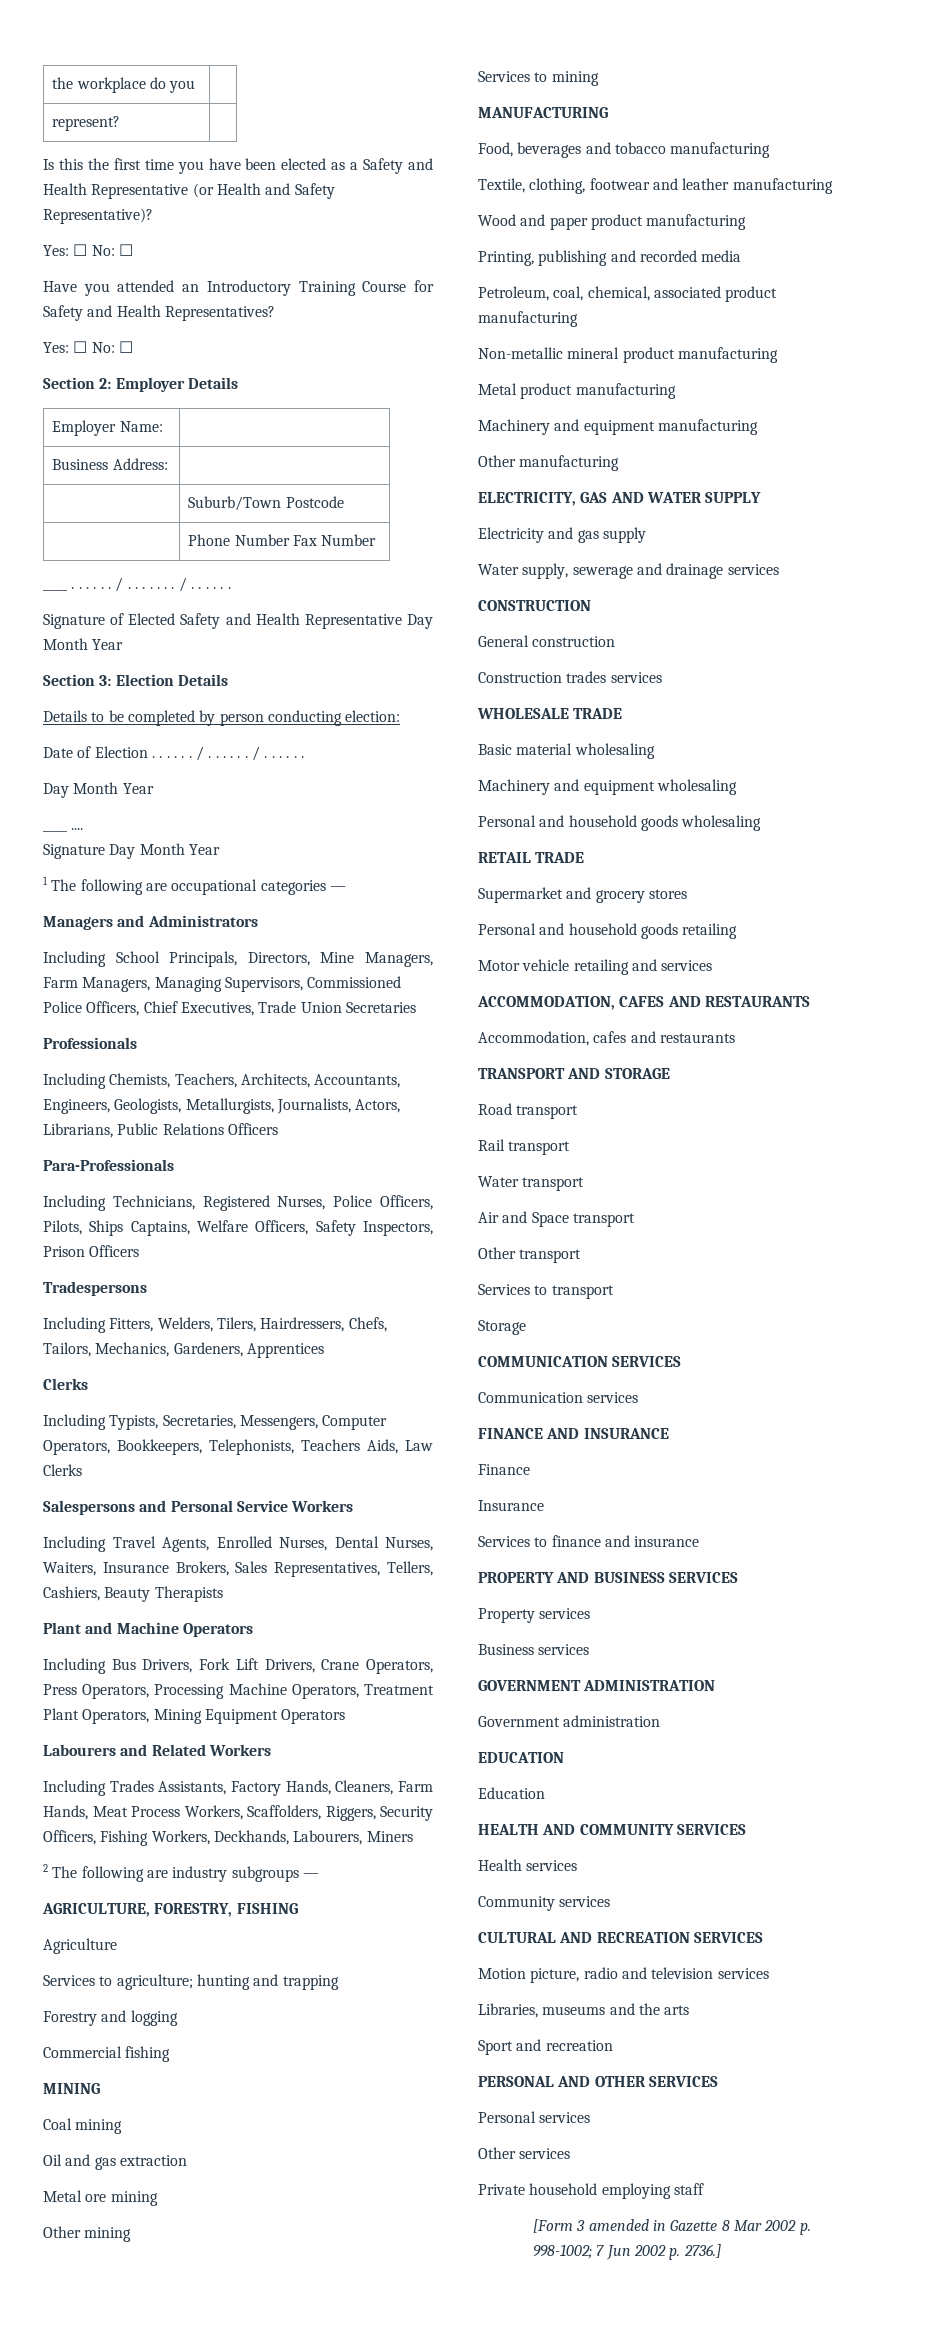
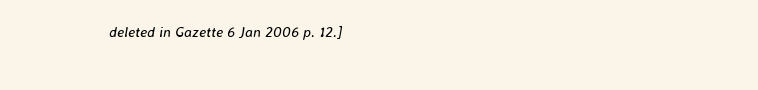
[52,77,196,93] [52,116,121,131] [43,158,433,174] [43,183,335,199] [43,208,153,224] [43,244,133,256] [43,280,435,296] [43,305,275,321] [43,341,133,353] [43,377,238,392] [52,420,163,436] [52,458,168,470] [188,496,344,511] [188,534,377,546] [43,589,67,591] [71,577,231,592] [43,613,433,629] [43,638,124,650] [43,674,228,686] [43,710,401,726] [43,746,305,761] [43,782,154,798] [43,830,67,832] [71,828,84,830] [43,843,220,859] [43,876,346,895] [43,915,258,930] [43,951,434,967] [43,976,402,992] [43,1001,416,1016] [43,1037,137,1049] [43,1073,401,1089] [43,1098,401,1114] [43,1123,278,1138] [43,1159,174,1171] [43,1195,434,1211] [43,1220,433,1236] [43,1245,140,1257] [43,1281,147,1296] [43,1317,387,1333] [43,1342,324,1358] [43,1378,88,1390] [43,1414,388,1430] [43,1439,433,1455] [43,1464,82,1476] [43,1500,354,1515] [43,1536,433,1552] [43,1561,434,1577] [43,1586,223,1602] [43,1622,253,1637] [43,1658,433,1674] [43,1683,435,1699] [43,1708,346,1724] [43,1744,271,1756] [43,1780,433,1796] [43,1805,433,1821] [43,1830,413,1846] [43,1864,319,1882] [42,1903,298,1917] [43,1938,117,1954] [43,1974,339,1990] [43,2010,178,2026] [43,2046,171,2062] [43,2083,100,2094] [43,2118,123,2134] [43,2154,187,2170] [43,2190,158,2206] [43,2226,132,2242] [478,71,599,86] [478,107,608,118] [478,142,771,158] [478,178,833,194] [478,214,747,230] [478,250,742,266] [478,286,778,302] [478,311,578,327] [478,347,778,363] [478,383,676,399] [478,419,758,435] [478,455,620,471] [478,492,762,506] [478,527,646,543] [478,563,779,579] [478,600,591,611] [478,635,616,647] [478,671,662,683] [477,708,623,719] [478,743,655,759] [478,779,737,795] [478,815,762,831] [478,852,585,863] [478,887,687,903] [478,923,738,939] [478,959,713,975] [477,996,810,1010] [478,1031,735,1046] [478,1068,670,1079] [478,1103,579,1119] [478,1139,571,1155] [478,1176,585,1191] [478,1211,635,1227] [478,1247,582,1263] [478,1284,614,1299] [478,1320,526,1335] [478,1356,682,1367] [478,1392,639,1403] [478,1428,669,1439] [478,1464,530,1475] [478,1500,544,1511] [478,1535,700,1547] [478,1572,738,1583] [478,1608,591,1623] [478,1644,590,1655] [478,1680,716,1691] [478,1715,661,1727] [478,1752,564,1763] [478,1787,545,1799] [478,1824,746,1835] [478,1859,578,1871] [478,1896,611,1911] [478,1932,763,1943] [478,1967,769,1983] [478,2003,690,2018] [478,2039,613,2055] [478,2076,718,2087] [478,2111,591,2123] [478,2147,571,2159] [478,2183,704,2199] [532,2219,811,2235] [532,2244,721,2260] the workplace do you | // represent? | // Is this the first time you have been elected as a Safety and Health Representative (or Health and Safety Representative)? // Yes: ☐ No: ☐ // Have you attended an Introductory Training Course for Safety and Health Representatives? // Yes: ☐ No: ☐ // Section 2: Employer Details // Employer Name: | // Business Address: | // | Suburb/Town Postcode // | Phone Number Fax Number // ____ . . . . . . / . . . . . . . / . . . . . . // Signature of Elected Safety and Health Representative Day Month Year // Section 3: Election Details // Details to be completed by person conducting election: // Date of Election . . . . . . / . . . . . . / . . . . . . // Day Month Year // ____ .... // Signature Day Month Year // 1 The following are occupational categories — // Managers and Administrators // Including School Principals, Directors, Mine Managers, Farm Managers, Managing Supervisors, Commissioned Police Officers, Chief Executives, Trade Union Secretaries // Professionals // Including Chemists, Teachers, Architects, Accountants, Engineers, Geologists, Metallurgists, Journalists, Actors, Librarians, Public Relations Officers // Para-Professionals // Including Technicians, Registered Nurses, Police Officers, Pilots, Ships Captains, Welfare Officers, Safety Inspectors, Prison Officers // Tradespersons // Including Fitters, Welders, Tilers, Hairdressers, Chefs, Tailors, Mechanics, Gardeners, Apprentices // Clerks // Including Typists, Secretaries, Messengers, Computer Operators, Bookkeepers, Telephonists, Teachers Aids, Law Clerks // Salespersons and Personal Service Workers // Including Travel Agents, Enrolled Nurses, Dental Nurses, Waiters, Insurance Brokers, Sales Representatives, Tellers, Cashiers, Beauty Therapists // Plant and Machine Operators // Including Bus Drivers, Fork Lift Drivers, Crane Operators, Press Operators, Processing Machine Operators, Treatment Plant Operators, Mining Equipment Operators // Labourers and Related Workers // Including Trades Assistants, Factory Hands, Cleaners, Farm Hands, Meat Process Workers, Scaffolders, Riggers, Security Officers, Fishing Workers, Deckhands, Labourers, Miners // 2 The following are industry subgroups — // AGRICULTURE, FORESTRY, FISHING // Agriculture // Services to agriculture; hunting and trapping // Forestry and logging // Commercial fishing // MINING // Coal mining // Oil and gas extraction // Metal ore mining // Other mining // Services to mining // MANUFACTURING // Food, beverages and tobacco manufacturing // Textile, clothing, footwear and leather manufacturing // Wood and paper product manufacturing // Printing, publishing and recorded media // Petroleum, coal, chemical, associated product manufacturing // Non-metallic mineral product manufacturing // Metal product manufacturing // Machinery and equipment manufacturing // Other manufacturing // ELECTRICITY, GAS AND WATER SUPPLY // Electricity and gas supply // Water supply, sewerage and drainage services // CONSTRUCTION // General construction // Construction trades services // WHOLESALE TRADE // Basic material wholesaling // Machinery and equipment wholesaling // Personal and household goods wholesaling // RETAIL TRADE // Supermarket and grocery stores // Personal and household goods retailing // Motor vehicle retailing and services // ACCOMMODATION, CAFES AND RESTAURANTS // Accommodation, cafes and restaurants // TRANSPORT AND STORAGE // Road transport // Rail transport // Water transport // Air and Space transport // Other transport // Services to transport // Storage // COMMUNICATION SERVICES // Communication services // FINANCE AND INSURANCE // Finance // Insurance // Services to finance and insurance // PROPERTY AND BUSINESS SERVICES // Property services // Business services // GOVERNMENT ADMINISTRATION // Government administration // EDUCATION // Education // HEALTH AND COMMUNITY SERVICES // Health services // Community services // CULTURAL AND RECREATION SERVICES // Motion picture, radio and television services // Libraries, museums and the arts // Sport and recreation // PERSONAL AND OTHER SERVICES // Personal services // Other services // Private household employing staff // [Form 3 amended in Gazette 8 Mar 2002 p. 998-1002; 7 Jun 2002 p. 2736.] -> [108,26,343,40] deleted in Gazette 6 Jan 2006 p. 12.]

